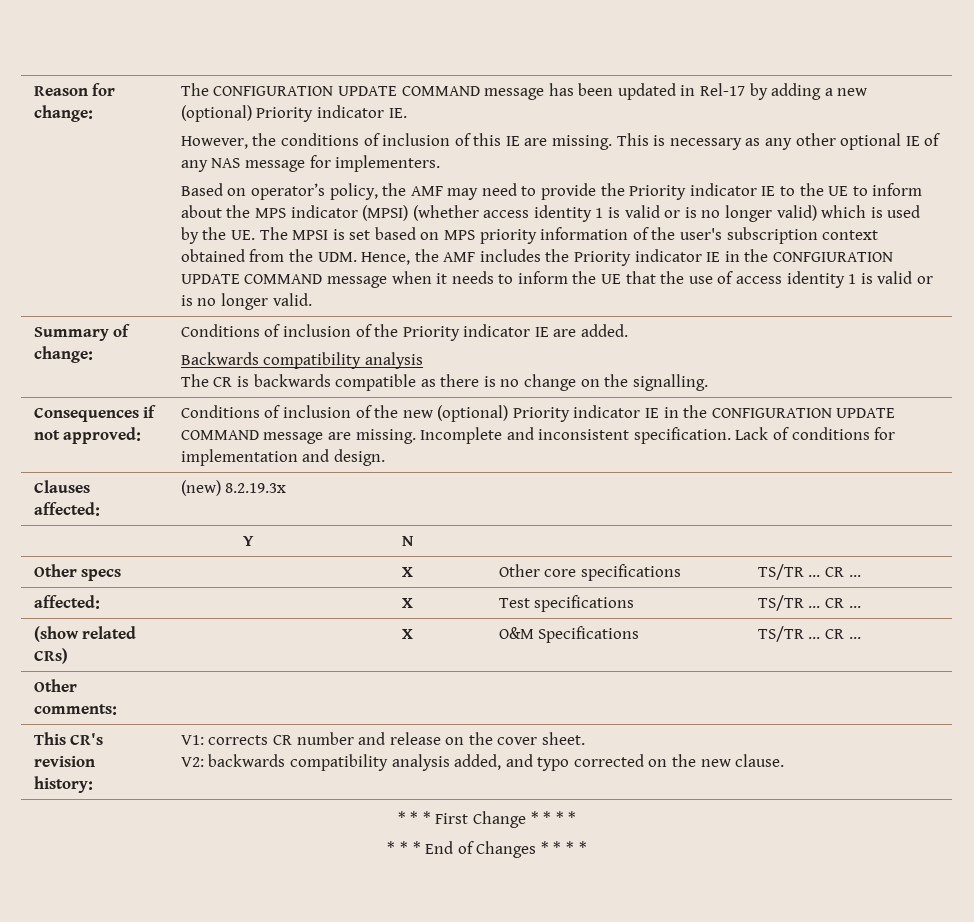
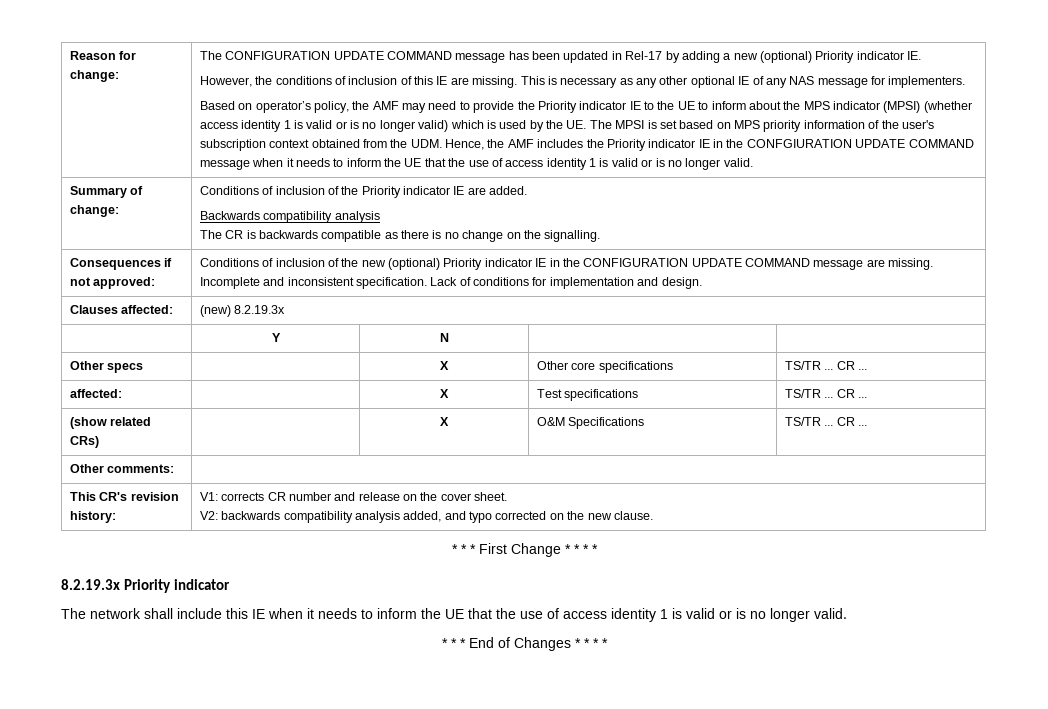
(577, 817) none -> [61,579,231,593] [61,608,847,622] // 8.2.19.3x Priority indicator // The network shall include this IE when it needs to inform the UE that the use of access identity 1 is valid or is no longer valid.

